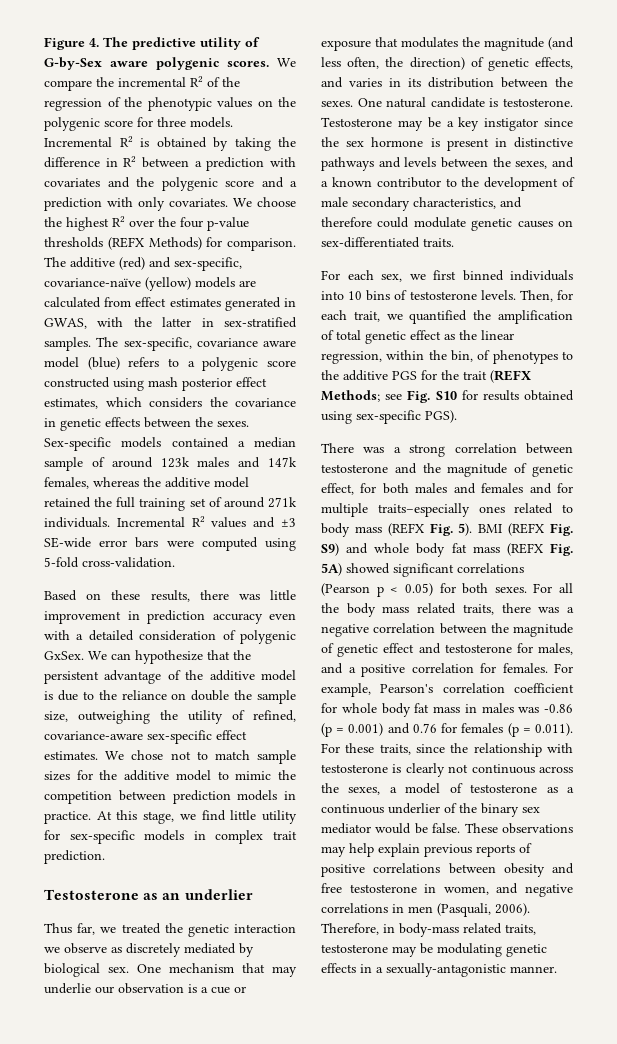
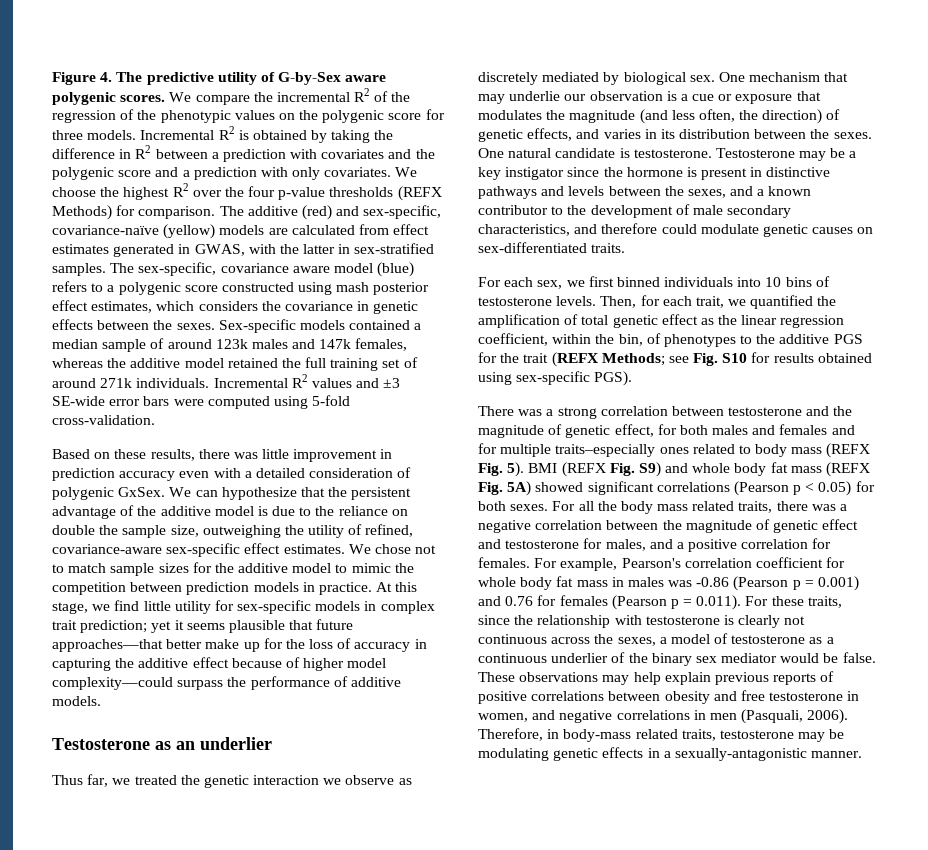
[44,850,105,864] prediction. -> [80,619,354,633] [52,638,427,652] [52,657,387,671] [52,676,401,690] [52,696,101,706] prediction; yet it seems plausible that future approaches—that better make up for the loss of accuracy in capturing the additive effect because of higher model complexity—could surpass the performance of additive models.
[346,141,365,147] sex -> (623, 172) none
[321,351,382,364] regression, -> [780,315,845,328] [478,333,548,346] regression coefficient,
[321,723,332,737] (p -> [733,576,801,591] (Pearson p
[507,723,519,737] (p -> [611,595,679,610] (Pearson p

